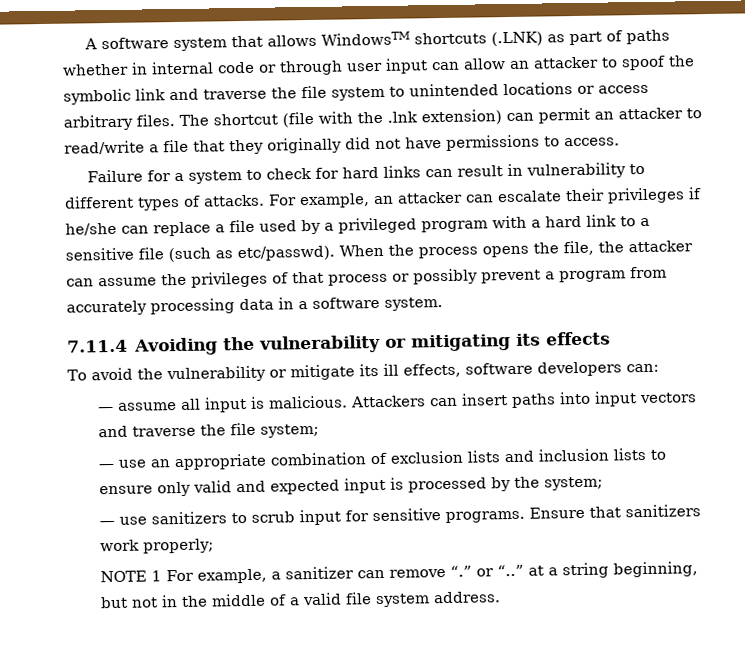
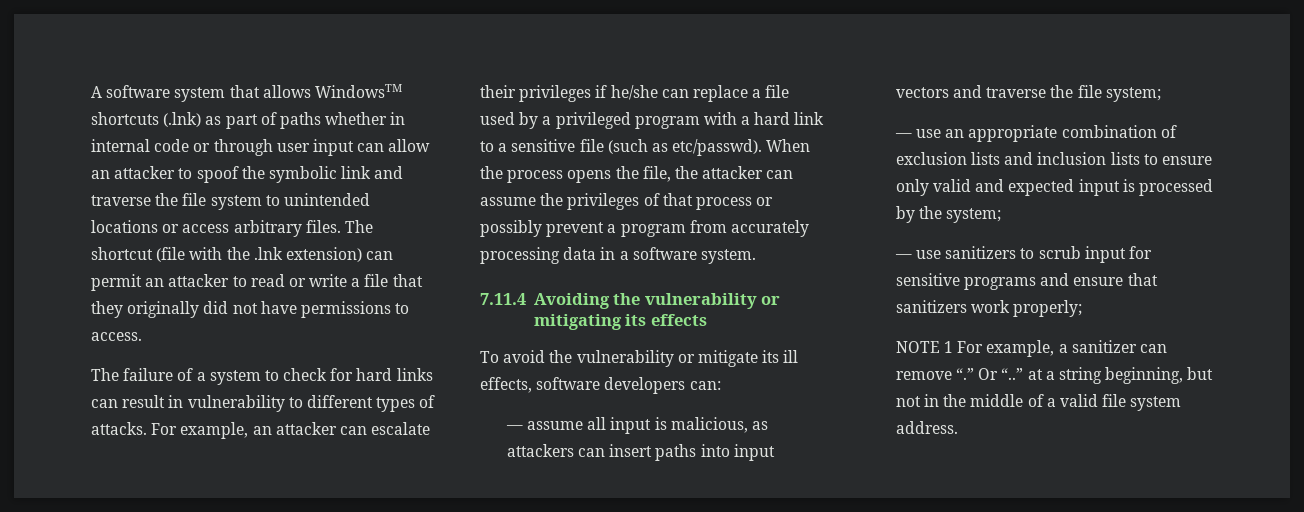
[491,31,544,47] (.LNK) -> [163,112,202,127] (.lnk)
[64,140,145,155] read/write -> [250,274,348,287] read or write
[87,169,172,183] Failure for -> [91,368,194,381] The failure of
[267,395,426,409] malicious. Attackers -> [670,417,768,433] [506,444,574,457] malicious, as attackers
[444,506,585,524] programs. Ensure -> [963,273,1124,290] programs and ensure
[475,568,494,577] or -> [978,368,999,380] Or

